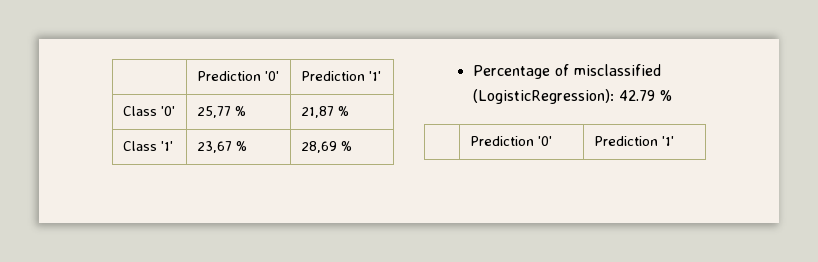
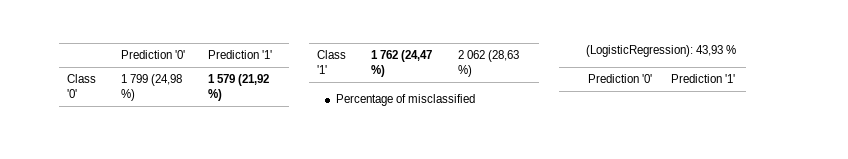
[197,106,247,118] [301,106,350,118] [123,141,174,151] [197,141,248,153] [301,141,353,153] 25,77 % | 21,87 % // Class '1' | 23,67 % | 28,69 % -> [121,74,183,86] [121,89,136,101] [208,74,270,86] [208,89,223,101] [317,50,347,59] [317,65,328,74] [371,50,433,62] [371,65,386,77] [458,50,520,62] [458,65,473,77] 1 799 (24,98 %) | 1 579 (21,92 %) // Class '1' | 1 762 (24,47 %) | 2 062 (28,63 %)
[618,90,655,101] 42.79 -> [695,45,723,56] 43,93

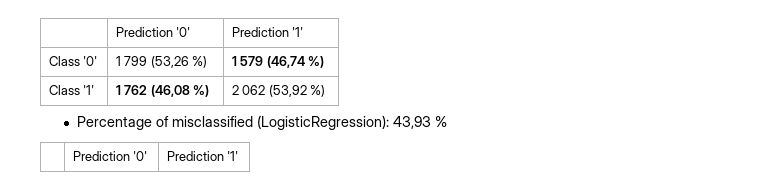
[151,74,183,86] (24,98 -> [150,56,189,68] (53,26
[238,74,270,86] (21,92 -> [266,56,305,68] (46,74
[401,50,433,62] (24,47 -> [150,85,190,97] (46,08
[488,50,520,62] (28,63 -> [268,85,307,97] (53,92

